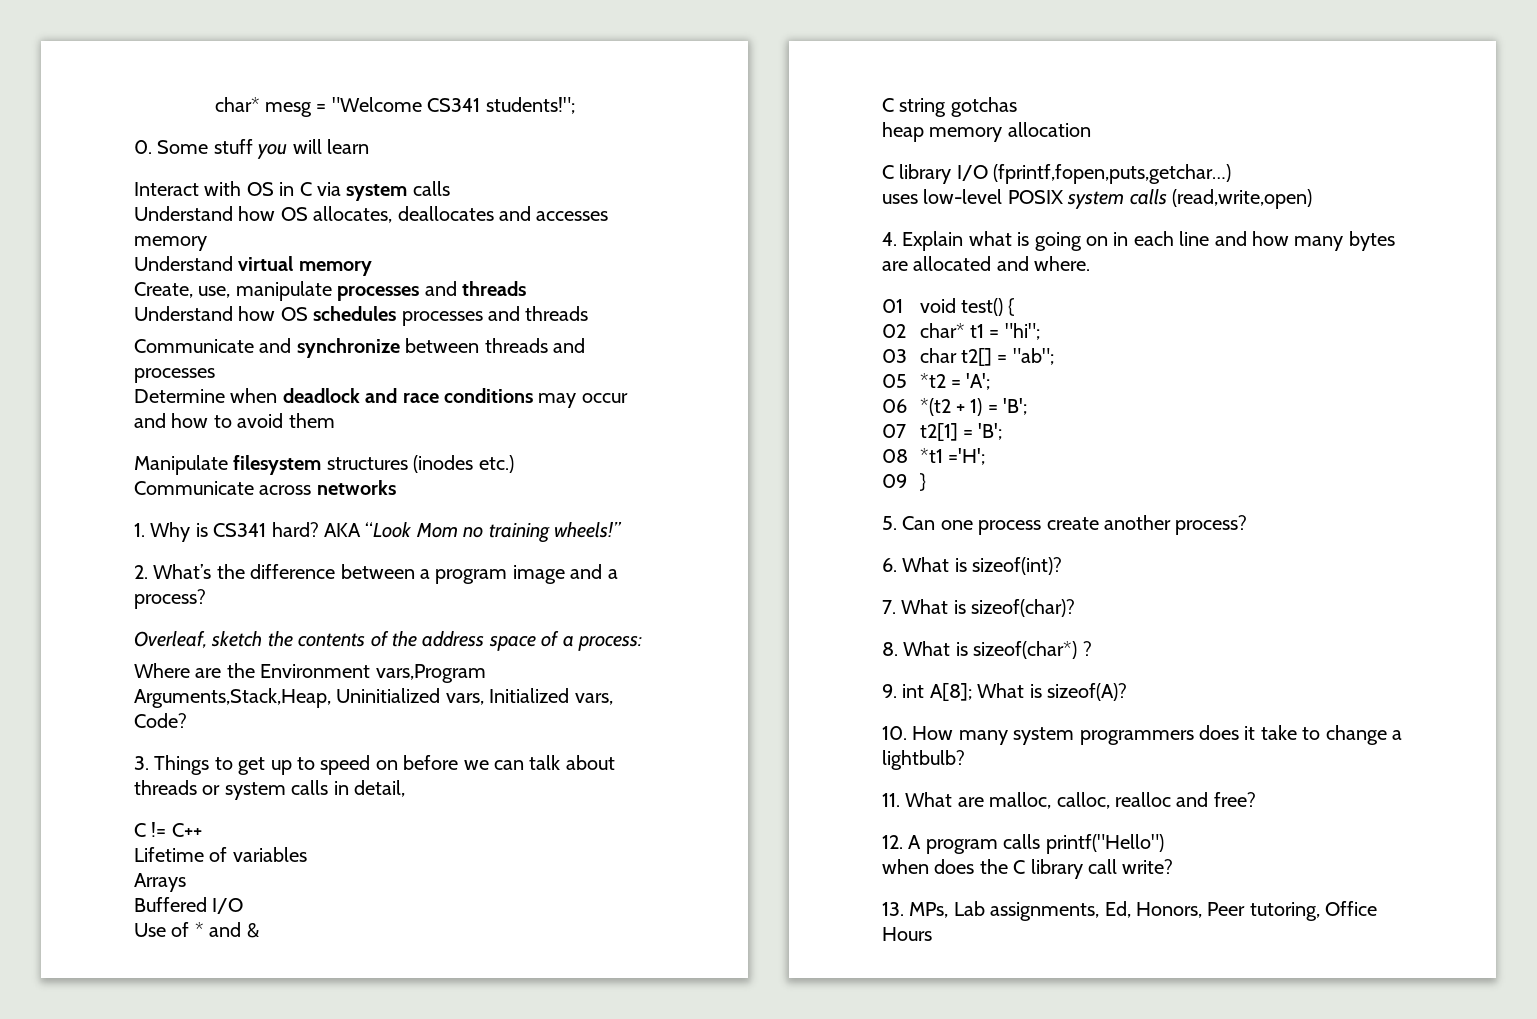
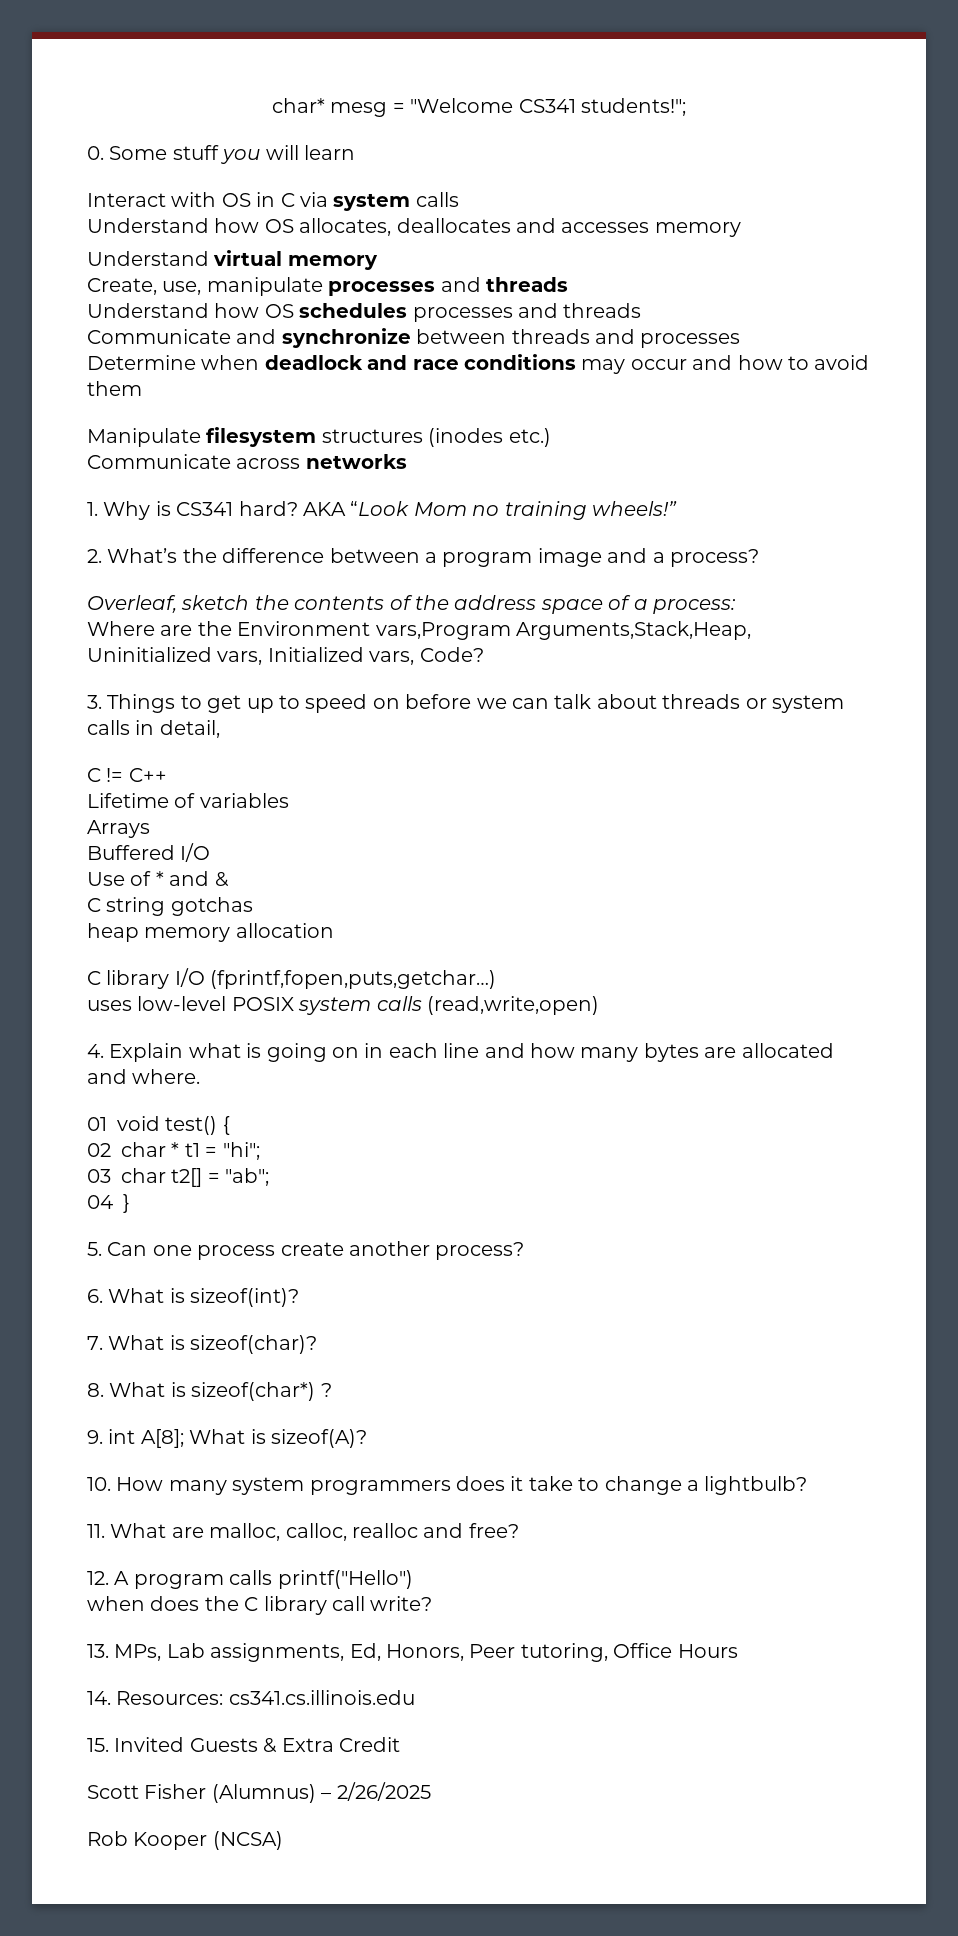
[919,323,965,338] char* -> [121,1142,180,1157] char *
[882,373,991,390] [882,398,1028,416] [882,423,1003,441] [882,448,985,465] [882,474,907,488] 05 *t2 = 'A'; // 06 *(t2 + 1) = 'B'; // 07 t2[1] = 'B'; // 08 *t1 ='H'; // 09 -> [87,1195,113,1209] 04
(932, 934) none -> [87,1690,415,1705] [87,1737,400,1753] [87,1782,431,1803] [87,1831,283,1850] // 14. Resources: cs341.cs.illinois.edu // 15. Invited Guests & Extra Credit // Scott Fisher (Alumnus) – 2/26/2025 // Rob Kooper (NCSA)

